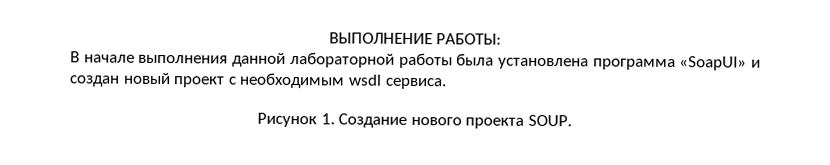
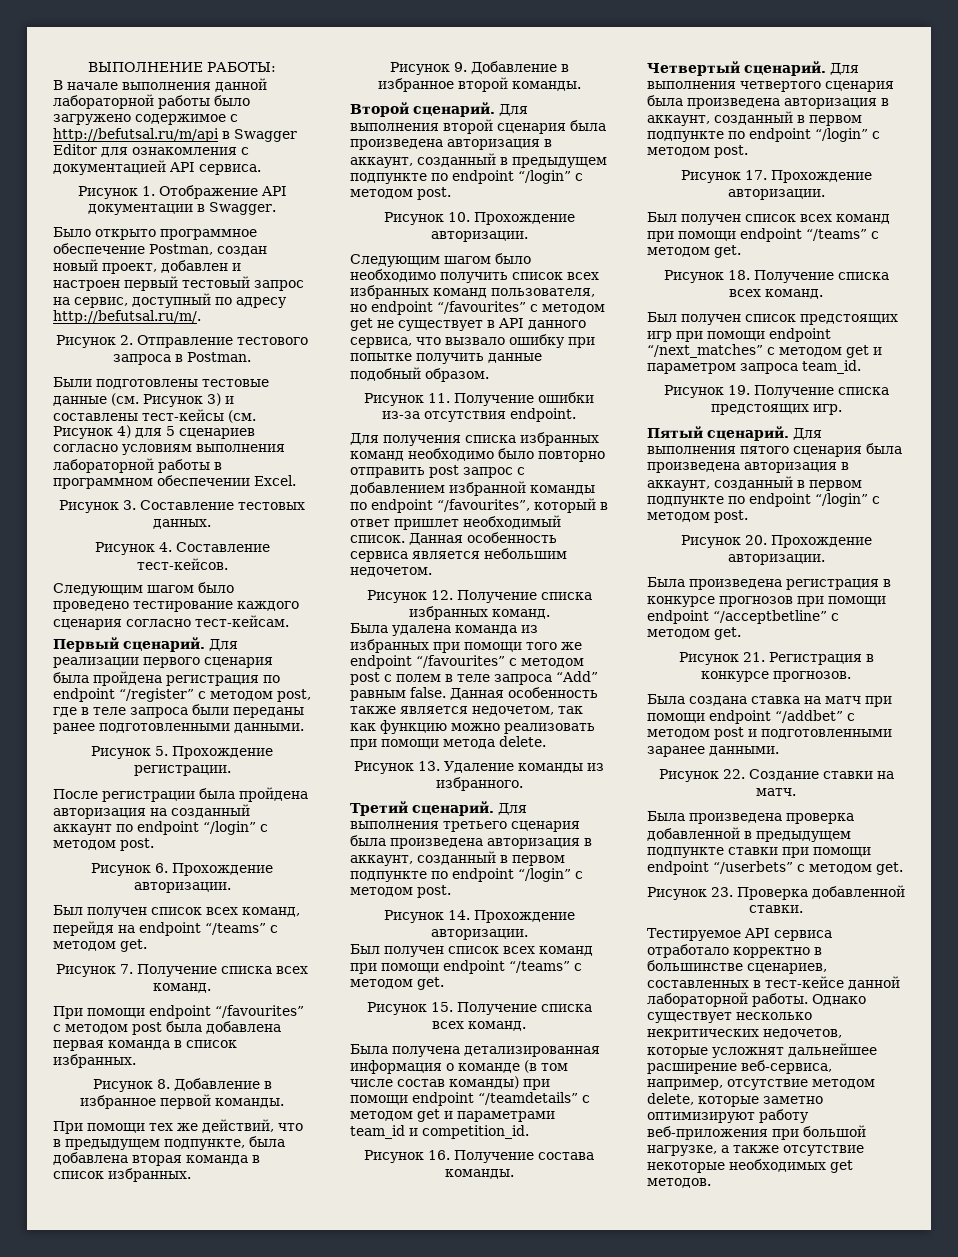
[456,53,761,71] [69,72,447,90] [257,112,572,129] была установлена программа «SoapUI» и создан новый проект с необходимым wsdl сервиса. // Рисунок 1. Создание нового проекта SOUP. -> [214,95,250,106] [53,114,238,125] [53,128,297,142] [53,144,249,157] [53,160,261,175] [77,185,287,199] [88,202,277,215] [53,227,257,240] [53,243,267,256] [53,259,241,274] [53,276,304,291] [53,293,287,308] [53,310,201,324] [56,335,308,348] [113,352,251,365] [53,377,269,389] [53,393,234,407] [53,409,256,423] [53,425,255,439] [53,444,285,455] [53,458,222,473] [53,475,296,489] [59,500,305,513] [153,519,211,529] [94,542,270,555] [136,558,228,570] [53,582,234,596] [53,601,299,612] [53,615,289,630] [53,637,238,652] [53,657,273,668] [53,671,280,686] [53,688,311,702] [53,704,304,718] [53,723,304,734] [91,746,273,759] [133,765,231,776] [53,787,308,802] [53,804,250,819] [53,821,268,835] [53,838,154,851] [91,863,273,876] [133,882,231,893] [53,905,300,918] [53,921,278,936] [53,939,147,952] [56,964,308,977] [153,983,211,993] [53,1005,304,1019] [53,1021,281,1035] [53,1040,237,1051] [53,1054,136,1068] [92,1078,272,1092] [80,1094,284,1109] [53,1119,303,1134] [53,1136,285,1150] [53,1152,260,1166] [53,1168,191,1182] [389,61,569,75] [377,77,581,92] [350,102,528,117] [350,119,606,134] [350,139,552,150] [350,153,607,168] [350,170,583,184] [350,187,451,200] [383,212,575,225] [430,231,528,242] [350,253,531,267] [350,269,599,283] [350,285,595,299] [350,301,605,315] [350,318,586,331] [350,334,595,348] [350,353,542,364] [350,367,489,382] [364,392,594,406] [382,408,576,422] [350,432,599,446] [350,448,605,462] [350,465,525,478] [350,481,595,496] [350,498,608,513] [350,515,561,530] [350,532,557,545] [350,548,567,562] [350,567,432,577] [366,590,592,603] [408,606,550,620] [350,623,538,636] [350,639,582,653] [350,655,584,669] [350,671,598,685] [350,687,598,701] [350,706,583,716] [350,720,595,734] [350,736,546,750] [354,761,604,774] [435,777,523,791] [350,801,527,816] [350,821,580,832] [350,835,592,849] [350,851,565,866] [350,868,583,882] [350,885,451,898] [383,910,575,923] [430,929,528,940] [350,944,593,957] [350,960,582,974] [350,977,444,990] [366,1002,592,1015] [432,1021,526,1031] [350,1044,600,1057] [350,1060,568,1074] [350,1076,550,1090] [350,1092,590,1106] [350,1109,555,1122] [350,1125,529,1139] [364,1150,594,1163] [444,1169,514,1179] [647,61,859,76] [647,81,894,92] [647,95,889,109] [647,111,862,126] [647,128,880,142] [647,145,748,158] [680,170,872,183] [727,189,825,200] [647,212,890,225] [647,228,879,242] [647,245,741,258] [663,270,889,283] [729,289,823,299] [647,312,898,325] [647,328,831,342] [647,344,882,358] [647,360,861,374] [663,385,889,398] [710,404,842,415] [647,426,822,441] [647,443,902,457] [647,462,849,473] [647,476,862,491] [647,493,880,507] [647,510,748,523] [680,535,872,548] [727,554,825,565] [647,577,891,590] [647,596,886,607] [647,610,839,624] [647,627,741,640] [678,652,874,665] [701,671,851,682] [647,694,892,707] [647,710,855,724] [647,727,892,740] [647,746,779,757] [658,769,894,782] [756,788,796,796] [647,811,854,824] [647,827,851,842] [647,847,871,858] [647,861,903,875] [647,885,905,900] [749,905,803,913] [647,928,832,941] [647,944,822,958] [647,960,827,974] [647,976,900,990] [647,992,866,1007] [647,1012,812,1023] [647,1029,842,1040] [647,1043,877,1058] [647,1060,832,1074] [647,1079,875,1090] [647,1093,823,1107] [647,1109,809,1123] [647,1125,866,1140] [647,1145,864,1156] [647,1159,853,1173] [647,1178,711,1188] было загружено содержимое с http://befutsal.ru/m/api в Swagger Editor для ознакомления с документацией API сервиса. // Рисунок 1. Отображение API документации в Swagger. // Было открыто программное обеспечение Postman, создан новый проект, добавлен и настроен первый тестовый запрос на сервис, доступный по адресу http://befutsal.ru/m/. // Рисунок 2. Отправление тестового запроса в Postman. // Были подготовлены тестовые данные (см. Рисунок 3) и составлены тест-кейсы (см. Рисунок 4) для 5 сценариев согласно условиям выполнения лабораторной работы в программном обеспечении Excel. // Рисунок 3. Составление тестовых данных. // Рисунок 4. Составление тест-кейсов. // Следующим шагом было проведено тестирование каждого сценария согласно тест-кейсам. // Первый сценарий. Для реализации первого сценария была пройдена регистрация по endpoint “/register” с методом post, где в теле запроса были переданы ранее подготовленными данными. // Рисунок 5. Прохождение регистрации. // После регистрации была пройдена авторизация на созданный аккаунт по endpoint “/login” с методом post. // Рисунок 6. Прохождение авторизации. // Был получен список всех команд, перейдя на endpoint “/teams” с методом get. // Рисунок 7. Получение списка всех команд. // При помощи endpoint “/favourites” с методом post была добавлена первая команда в список избранных. // Рисунок 8. Добавление в избранное первой команды. // При помощи тех же действий, что в предыдущем подпункте, была добавлена вторая команда в список избранных. // Рисунок 9. Добавление в избранное второй команды. // Второй сценарий. Для выполнения второй сценария была произведена авторизация в аккаунт, созданный в предыдущем подпункте по endpoint “/login” с методом post. // Рисунок 10. Прохождение авторизации. // Следующим шагом было необходимо получить список всех избранных команд пользователя, но endpoint “/favourites” с методом get не существует в API данного сервиса, что вызвало ошибку при попытке получить данные подобный образом. // Рисунок 11. Получение ошибки из-за отсутствия endpoint. // Для получения списка избранных команд необходимо было повторно отправить post запрос с добавлением избранной команды по endpoint “/favourites”, который в ответ пришлет необходимый список. Данная особенность сервиса является небольшим недочетом. // Рисунок 12. Получение списка избранных команд. // Была удалена команда из избранных при помощи того же endpoint “/favourites” с методом post с полем в теле запроса “Add” равным false. Данная особенность также является недочетом, так как функцию можно реализовать при помощи метода delete. // Рисунок 13. Удаление команды из избранного. // Третий сценарий. Для выполнения третьего сценария была произведена авторизация в аккаунт, созданный в первом подпункте по endpoint “/login” с методом post. // Рисунок 14. Прохождение авторизации. // Был получен список всех команд при помощи endpoint “/teams” с методом get. // Рисунок 15. Получение списка всех команд. // Была получена детализированная информация о команде (в том числе состав команды) при помощи endpoint “/teamdetails” с методом get и параметрами team_id и competition_id. // Рисунок 16. Получение состава команды. // Четвертый сценарий. Для выполнения четвертого сценария была произведена авторизация в аккаунт, созданный в первом подпункте по endpoint “/login” с методом post. // Рисунок 17. Прохождение авторизации. // Был получен список всех команд при помощи endpoint “/teams” с методом get. // Рисунок 18. Получение списка всех команд. // Был получен список предстоящих игр при помощи endpoint “/next_matches” с методом get и параметром запроса team_id. // Рисунок 19. Получение списка предстоящих игр. // Пятый сценарий. Для выполнения пятого сценария была произведена авторизация в аккаунт, созданный в первом подпункте по endpoint “/login” с методом post. // Рисунок 20. Прохождение авторизации. // Была произведена регистрация в конкурсе прогнозов при помощи endpoint “/acceptbetline” с методом get. // Рисунок 21. Регистрация в конкурсе прогнозов. // Была создана ставка на матч при помощи endpoint “/addbet” с методом post и подготовленными заранее данными. // Рисунок 22. Создание ставки на матч. // Была произведена проверка добавленной в предыдущем подпункте ставки при помощи endpoint “/userbets” с методом get. // Рисунок 23. Проверка добавленной ставки. // Тестируемое API сервиса отработало корректно в большинстве сценариев, составленных в тест-кейсе данной лабораторной работы. Однако существует несколько некритических недочетов, которые усложнят дальнейшее расширение веб-сервиса, например, отсутствие методом delete, которые заметно оптимизируют работу веб-приложения при большой нагрузке, а также отсутствие некоторые необходимых get методов.

